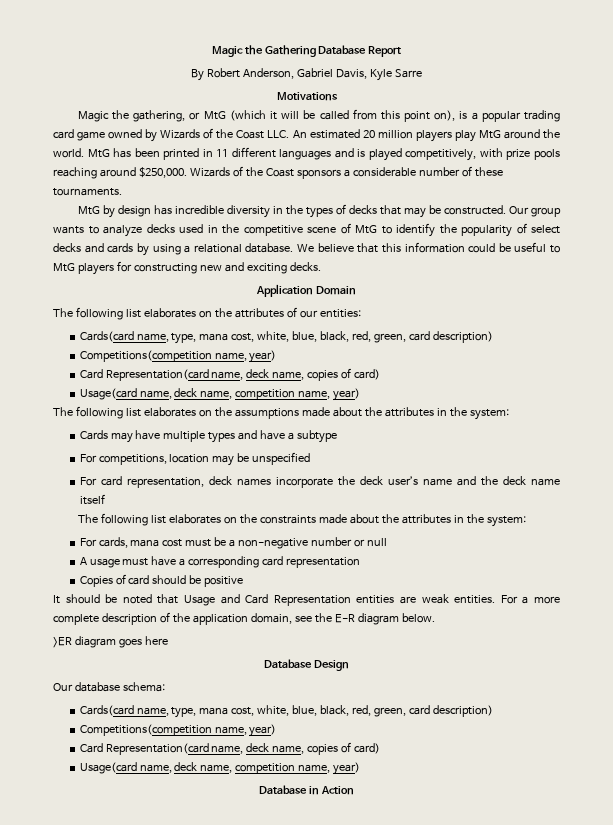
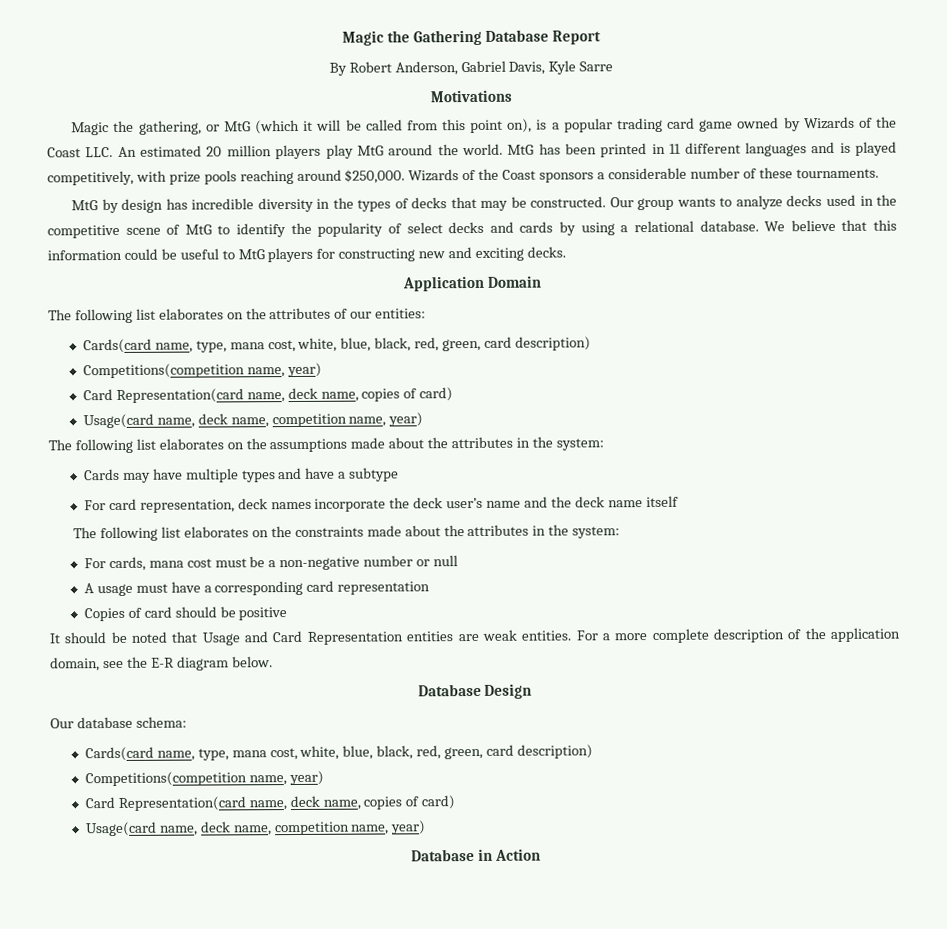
[79,452,311,466] // For competitions, location may be unspecified -> (400, 474) none
[53,636,168,648] // >ER diagram goes here -> (273, 662) none

